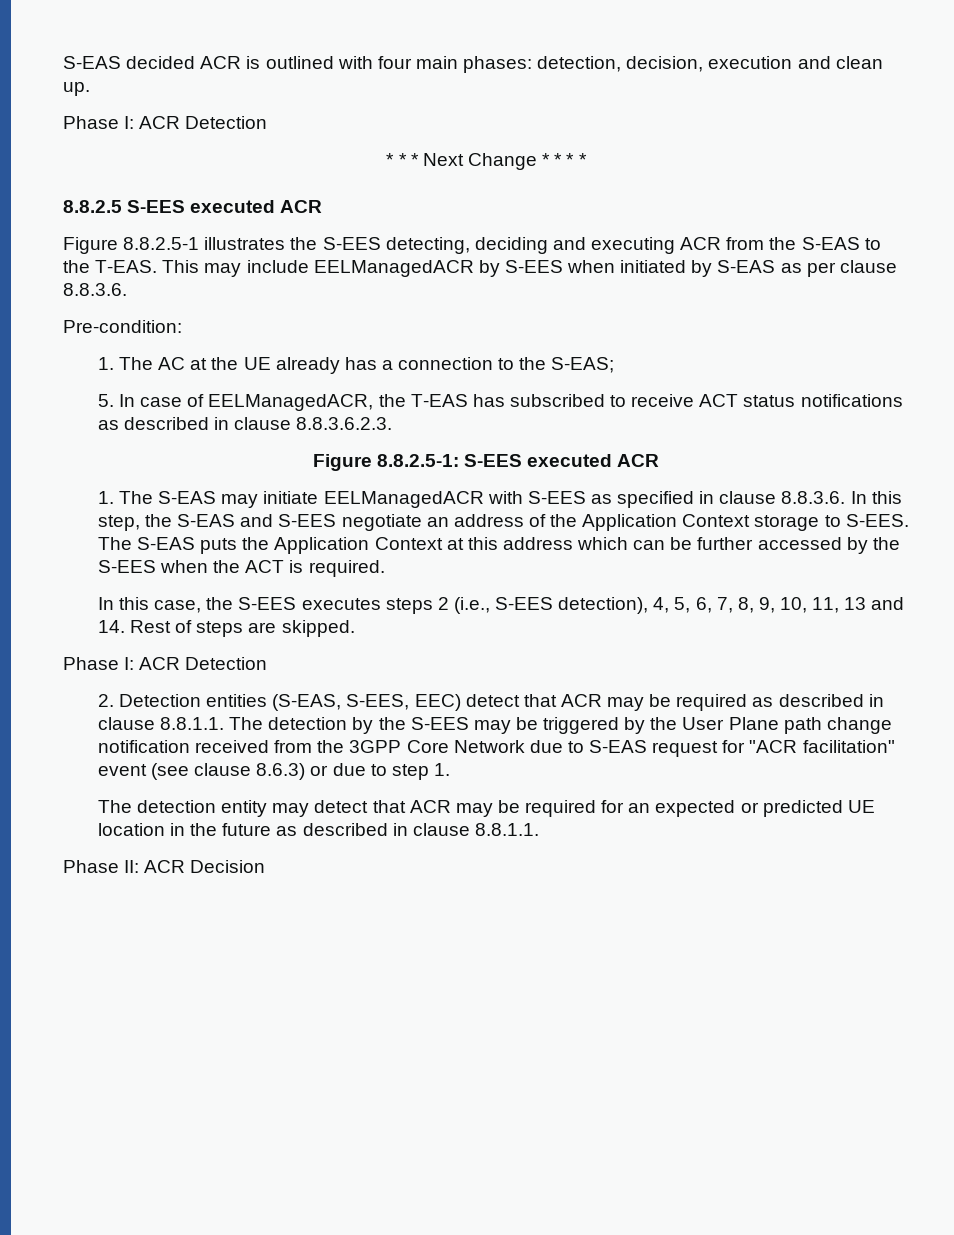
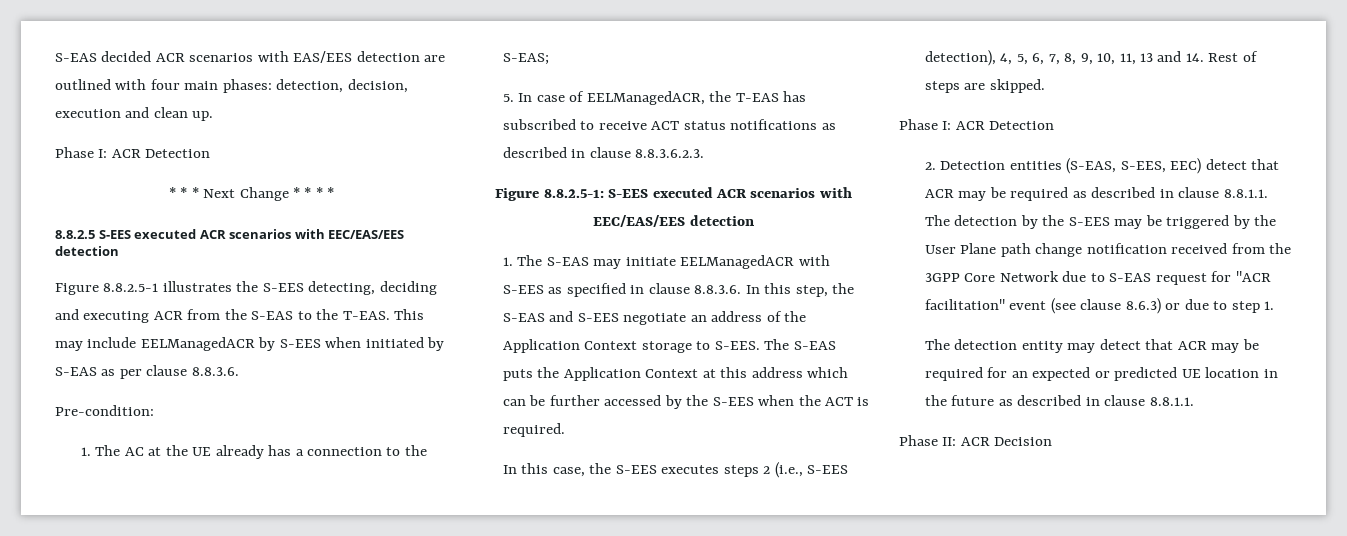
[246,56,261,69] is -> [189,51,446,63] scenarios with EAS/EES detection are
(323, 206) none -> [229,229,405,239] [55,246,119,256] scenarios with EEC/EAS/EES detection
(660, 460) none -> [750,187,852,198] [593,215,754,227] scenarios with EEC/EAS/EES detection

